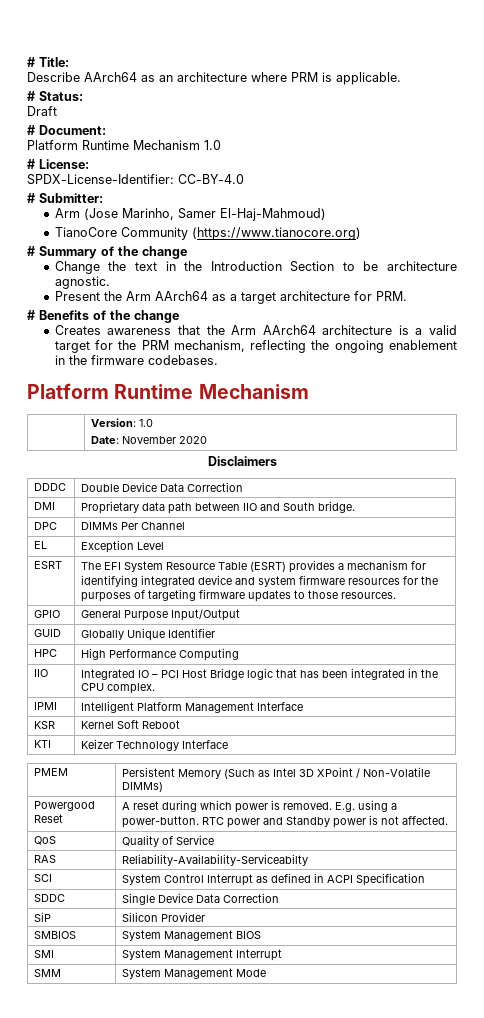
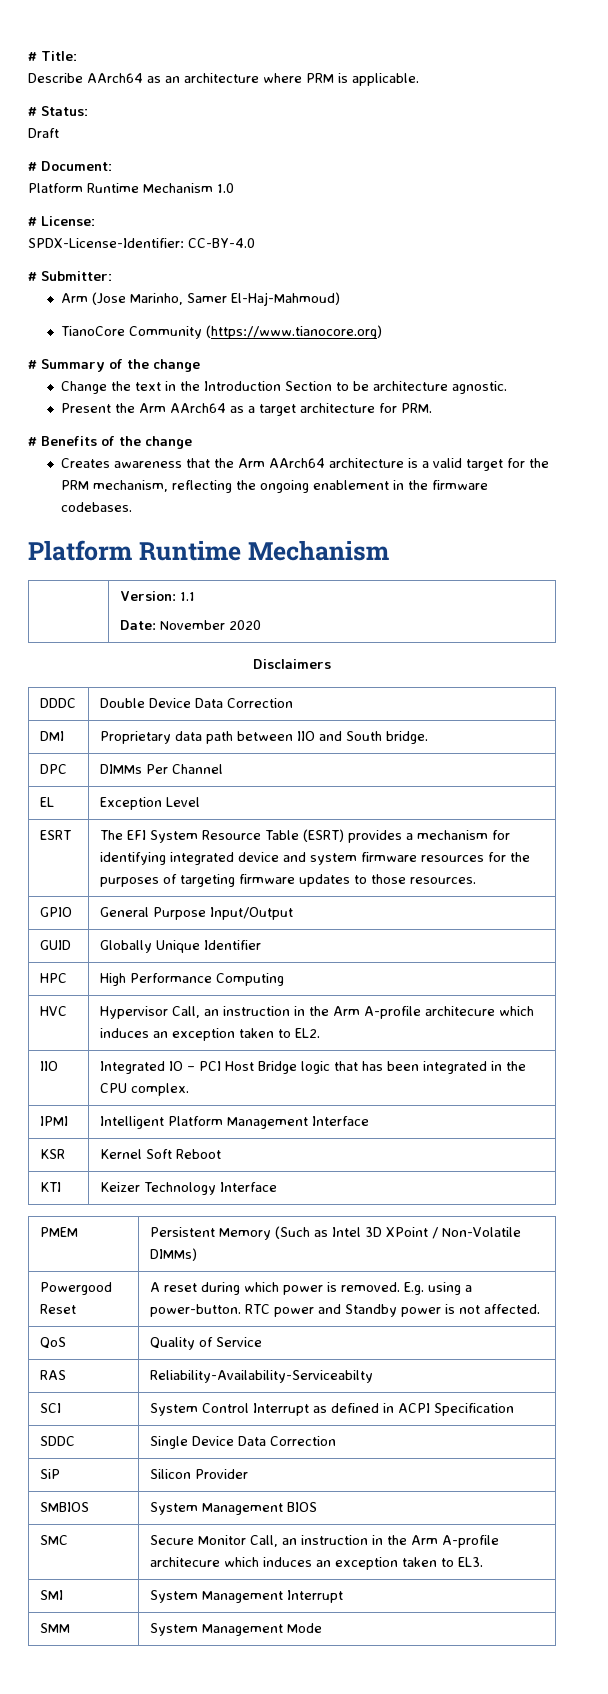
[139,419,154,427] 1.0 -> [179,592,195,601] 1.1
(240, 654) none -> [39,1006,67,1016] [99,1006,534,1019] [99,1028,320,1041] // HVC | Hypervisor Call, an instruction in the Arm A-profile architecure which induces an exception taken to EL2.
(262, 935) none -> [39,1535,68,1545] [149,1535,499,1548] [149,1557,483,1570] // SMC | Secure Monitor Call, an instruction in the Arm A-profile architecure which induces an exception taken to EL3.

